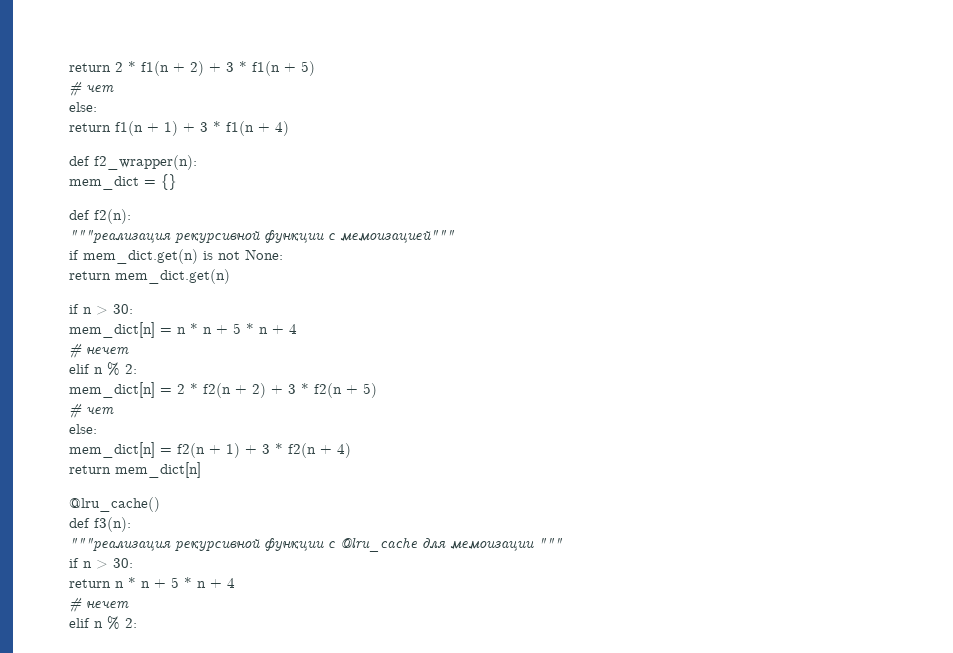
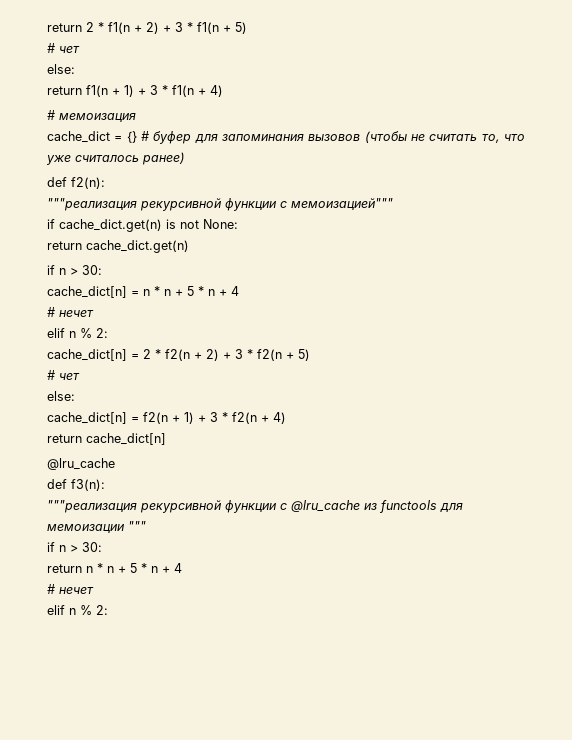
[69,155,197,170] [69,176,139,190] def f2_wrapper(n): // mem_dict -> [47,110,136,122] [47,131,110,143] # мемоизация // cache_dict
(177, 182) none -> [141,131,525,144] [46,152,185,165] # буфер для запоминания вызовов (чтобы не считать то, что уже считалось ранее)
[83,249,198,264] mem_dict.get(n) -> [59,219,162,232] cache_dict.get(n)
[115,269,230,284] [69,304,133,315] [69,322,155,338] mem_dict.get(n) // if n > 30: // mem_dict[n] -> [86,240,189,253] [47,265,102,275] [47,286,127,298] cache_dict.get(n) // if n > 30: // cache_dict[n]
[69,382,155,398] mem_dict[n] -> [47,349,127,361] cache_dict[n]
[69,442,155,458] mem_dict[n] -> [47,412,127,424] cache_dict[n]
[115,462,201,478] [69,497,160,512] mem_dict[n] // @lru_cache() -> [86,433,166,445] [47,458,115,470] cache_dict[n] // @lru_cache
(418, 544) none -> [364,500,437,513] из functools

